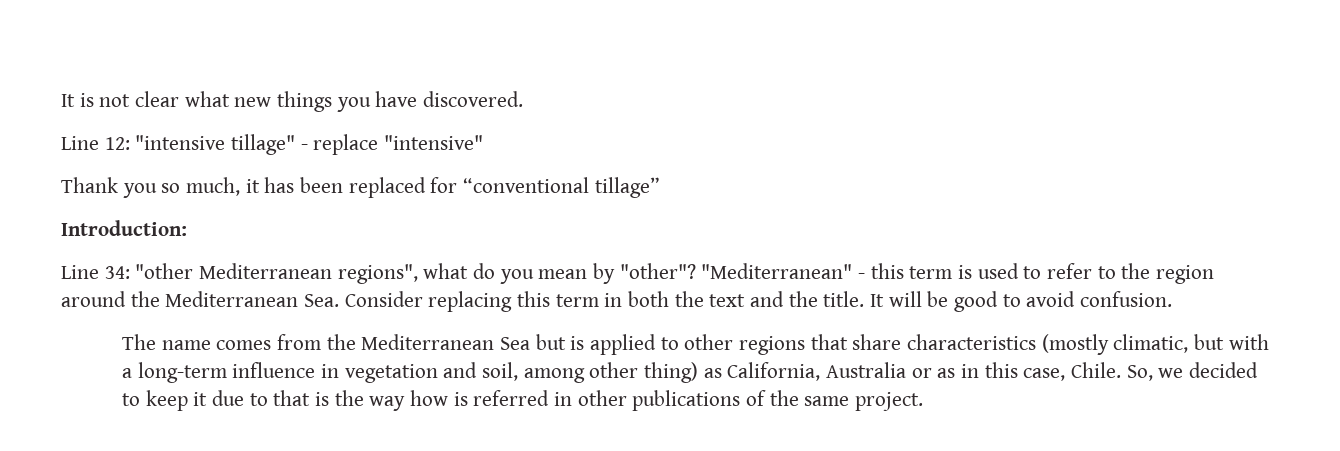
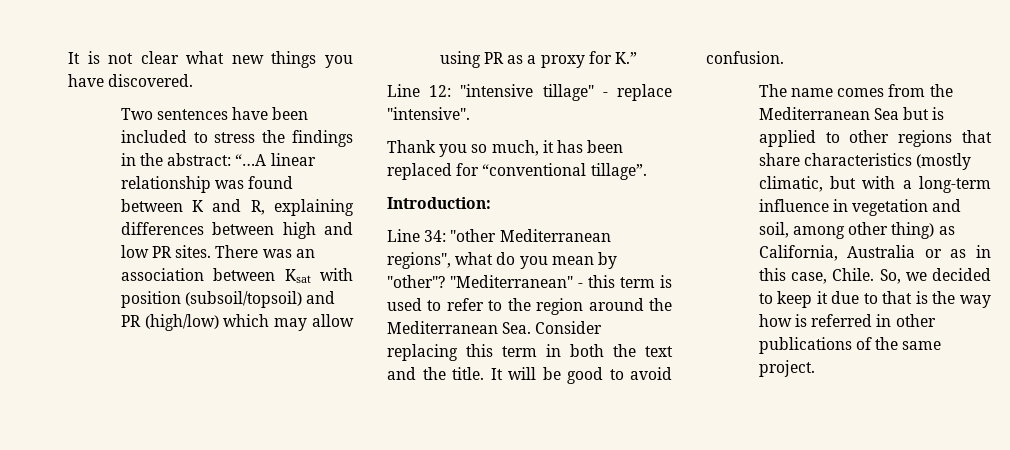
(524, 99) none -> [120,107,309,120] [120,130,353,147] [120,153,316,166] [120,176,294,193] [120,199,354,216] [120,222,353,239] [120,245,315,258] [120,268,353,283] [120,291,336,308] [120,314,354,331] [439,51,637,68] // Two sentences have been included to stress the findings in the abstract: “…A linear relationship was found between K and R, explaining differences between high and low PR sites. There was an association between Ksat with position (subsoil/topsoil) and PR (high/low) which may allow using PR as a proxy for K.”
[384,135,484,150] "intensive" -> [387,107,470,120] "intensive".
[594,177,660,198] tillage” -> [590,163,647,180] tillage”.

